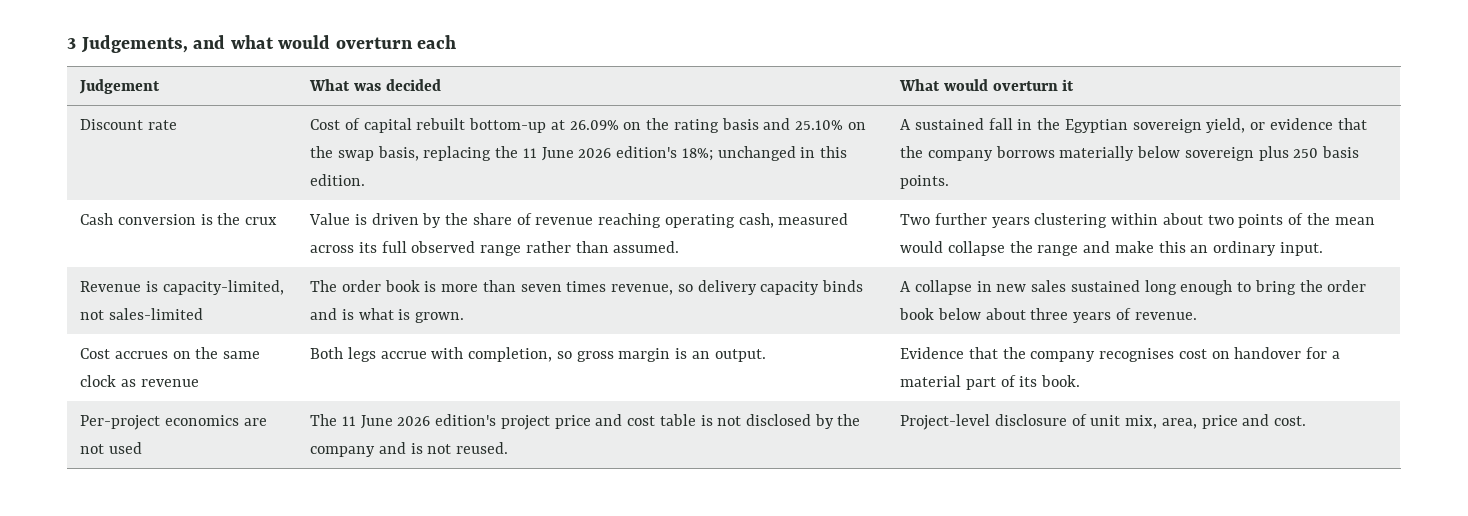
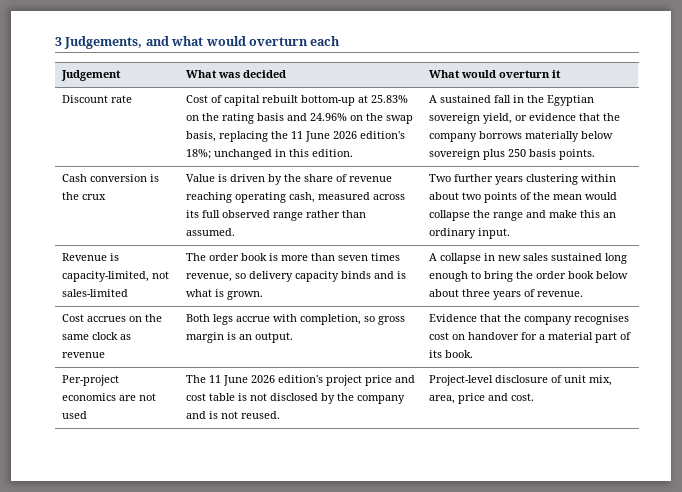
[569,120,619,130] 26.09% -> [370,95,408,103] 25.83%
[794,120,843,130] 25.10% -> [309,113,347,121] 24.96%

